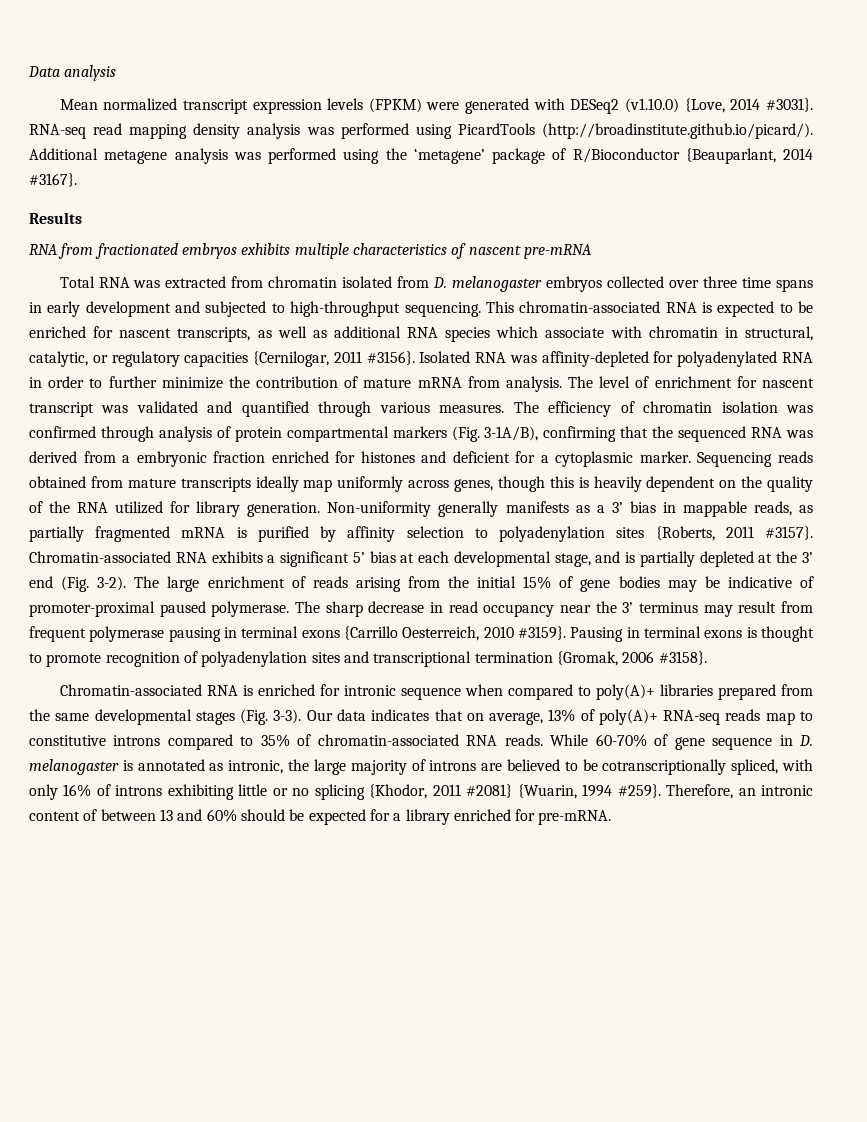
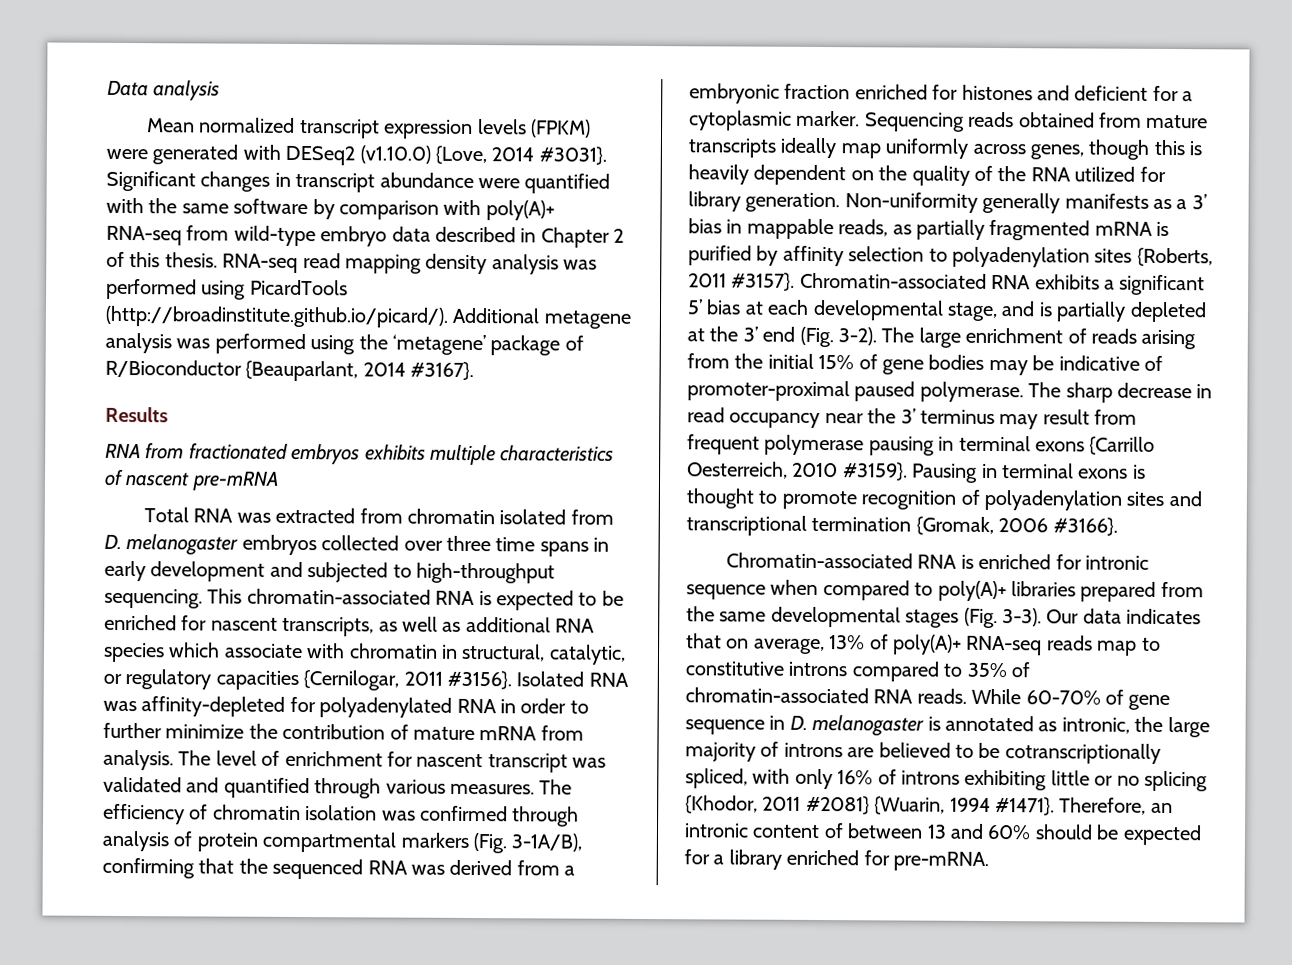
(813, 105) none -> [106,170,611,194] [106,197,555,221] [106,225,625,248] [106,251,218,268] Significant changes in transcript abundance were quantified with the same software by comparison with poly(A)+ RNA-seq from wild-type embryo data described in Chapter 2 of this thesis.
[658,651,707,665] #3158}. -> [1052,517,1118,536] #3166}.
[617,784,661,798] #259}. -> [995,797,1055,816] #1471}.

